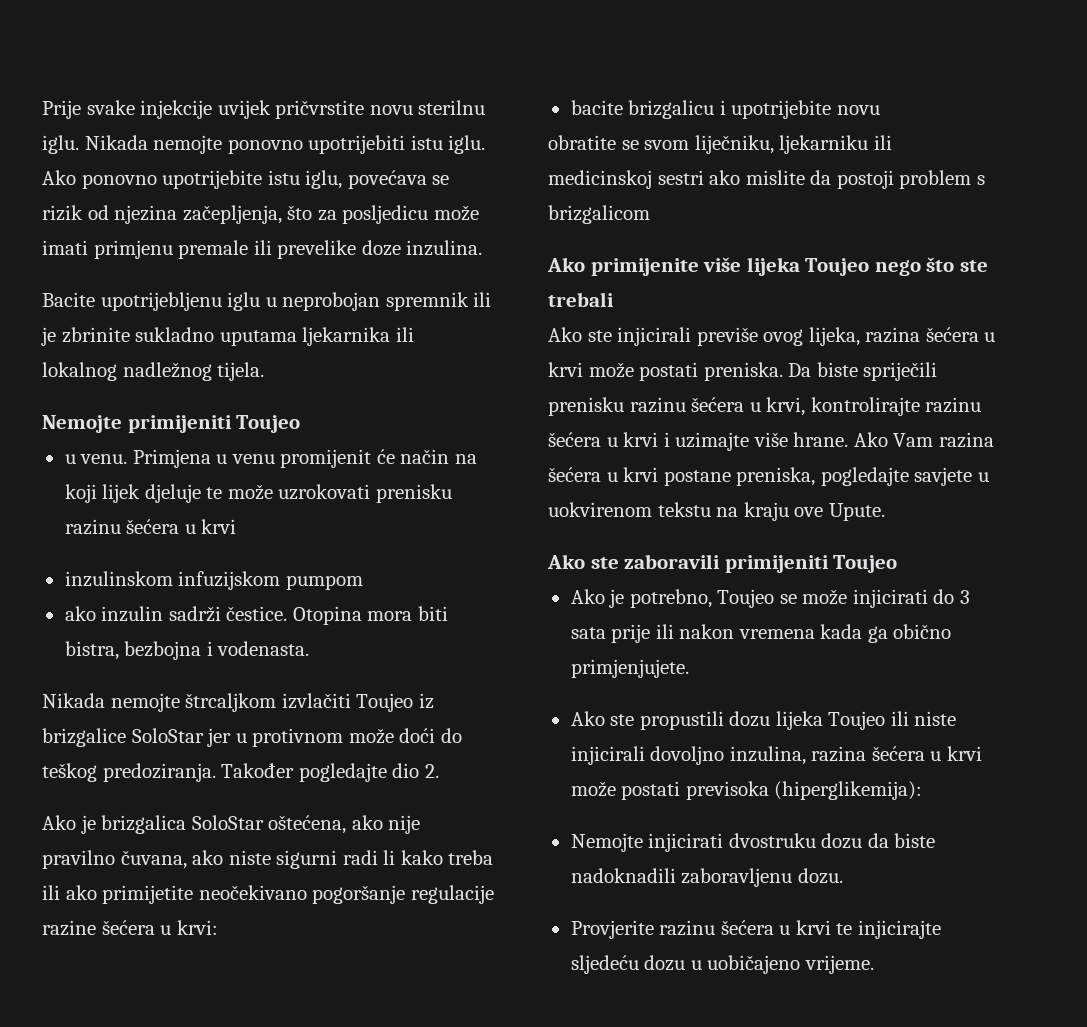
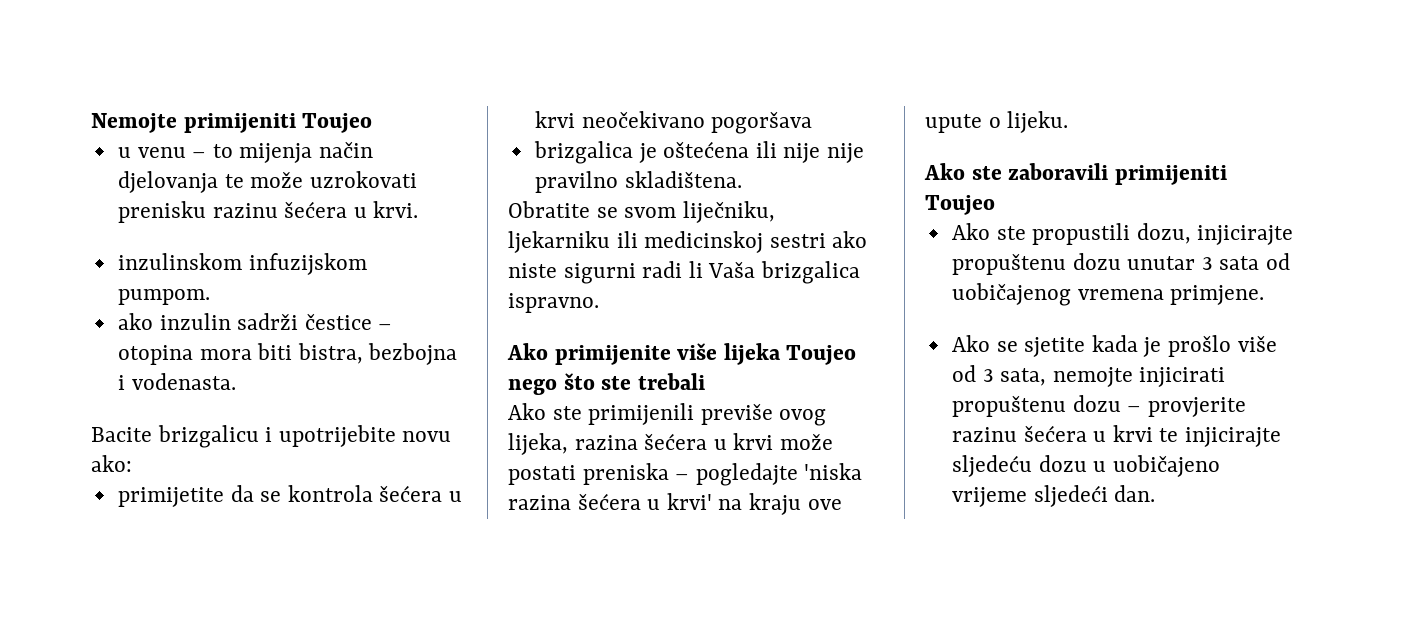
[42,100,486,119] [42,135,486,154] [42,170,450,189] [42,205,479,224] [42,240,483,259] [42,292,492,311] [41,327,414,346] [42,362,265,381] [42,415,301,433] [64,449,477,468] [64,484,201,503] Prije svake injekcije uvijek pričvrstite novu sterilnu iglu. Nikada nemojte ponovno upotrijebiti istu iglu. Ako ponovno upotrijebite istu iglu, povećava se rizik od njezina začepljenja, što za posljedicu može imati primjenu premale ili prevelike doze inzulina. // Bacite upotrijebljenu iglu u neprobojan spremnik ili je zbrinite sukladno uputama ljekarnika ili lokalnog nadležnog tijela. // Nemojte primijeniti Toujeo // u venu. Primjena u venu promijenit će način na koji lijek djeluje -> [91,113,373,133] [117,141,374,163] [117,171,218,193] Nemojte primijeniti Toujeo // u venu – to mijenja način djelovanja
[201,519,237,534] krvi -> [373,201,419,218] krvi.
[285,575,363,590] pumpom -> [117,289,210,305] pumpom.
[226,606,362,625] čestice. Otopina -> [304,313,393,330] [117,345,193,365] čestice – otopina
[42,693,434,712] [42,728,462,747] [42,763,439,782] [42,815,421,834] [42,850,494,869] [42,885,494,904] [42,920,218,936] [570,100,880,119] [548,135,616,150] Nikada nemojte štrcaljkom izvlačiti Toujeo iz brizgalice SoloStar jer u protivnom može doći do teškog predoziranja. Također pogledajte dio 2. // Ako je brizgalica SoloStar oštećena, ako nije pravilno čuvana, ako niste sigurni radi li kako treba ili ako primijetite neočekivano pogoršanje regulacije razine šećera u krvi: // bacite brizgalicu i upotrijebite novu // obratite -> [91,425,452,448] [91,455,132,472] [117,485,463,507] [534,111,813,134] [533,141,865,164] [534,171,742,193] [508,201,590,218] Bacite brizgalicu i upotrijebite novu ako: // primijetite da se kontrola šećera u krvi neočekivano pogoršava // brizgalica je oštećena ili nije nije pravilno skladištena. // Obratite
[745,170,985,189] [548,205,650,224] mislite da postoji problem s brizgalicom -> [508,261,861,284] [508,293,599,313] niste sigurni radi li Vaša brizgalica ispravno.
[617,327,692,346] injicirali -> [588,403,695,425] primijenili
[703,362,938,381] [548,397,982,416] [548,432,994,451] [548,467,989,486] [548,502,885,521] preniska. Da biste spriječili prenisku razinu šećera u krvi, kontrolirajte razinu šećera u krvi i uzimajte više hrane. Ako Vam razina šećera u krvi postane preniska, pogledajte savjete u uokvirenom tekstu na kraju ove Upute. -> [582,463,863,486] [508,493,842,515] [925,111,1069,133] preniska – pogledajte 'niska razina šećera u krvi' na kraju ove upute o lijeku.
[609,589,970,608] [570,624,952,643] [570,659,689,678] [570,711,957,730] [570,746,982,765] [570,781,923,800] [570,833,936,852] [570,868,843,887] [570,920,654,939] je potrebno, Toujeo se može injicirati do 3 sata prije ili nakon vremena kada ga obično primjenjujete. // Ako ste propustili dozu lijeka Toujeo ili niste injicirali dovoljno inzulina, razina šećera u krvi može postati previsoka (hiperglikemija): // Nemojte injicirati dvostruku dozu da biste nadoknadili zaboravljenu dozu. // Provjerite -> [996,223,1294,245] [951,253,1291,275] [951,283,1265,306] [951,335,1277,357] [951,365,1226,387] [951,395,1246,417] ste propustili dozu, injicirajte propuštenu dozu unutar 3 sata od uobičajenog vremena primjene. // Ako se sjetite kada je prošlo više od 3 sata, nemojte injicirati propuštenu dozu – provjerite
[804,955,874,974] vrijeme. -> [951,485,1156,507] vrijeme sljedeći dan.

